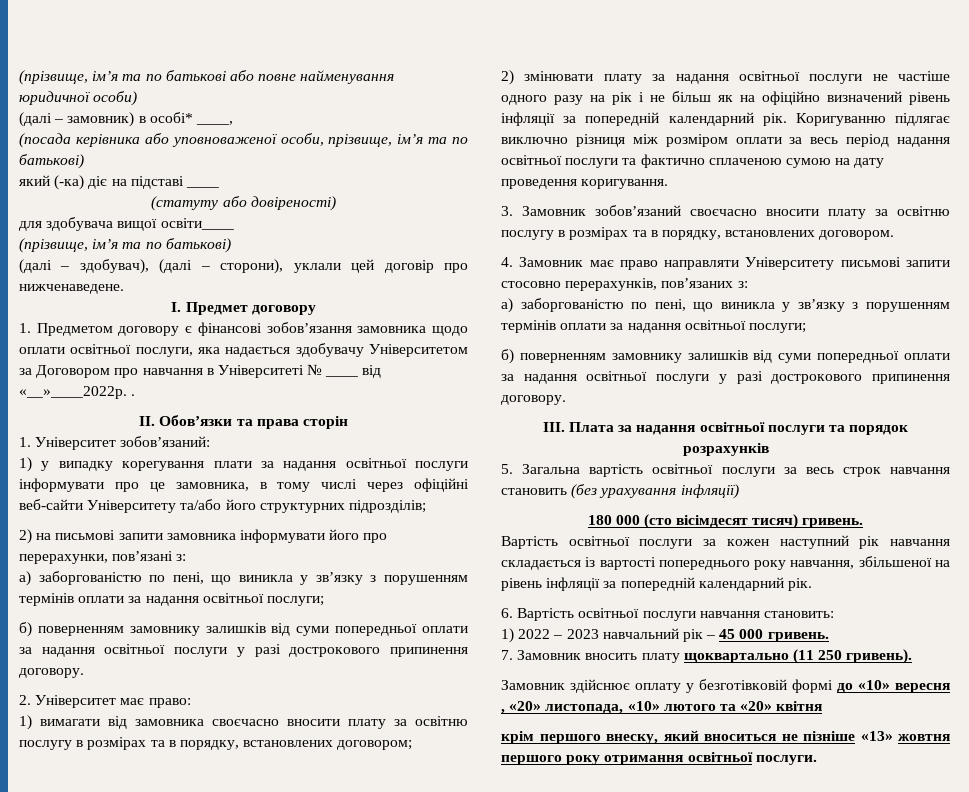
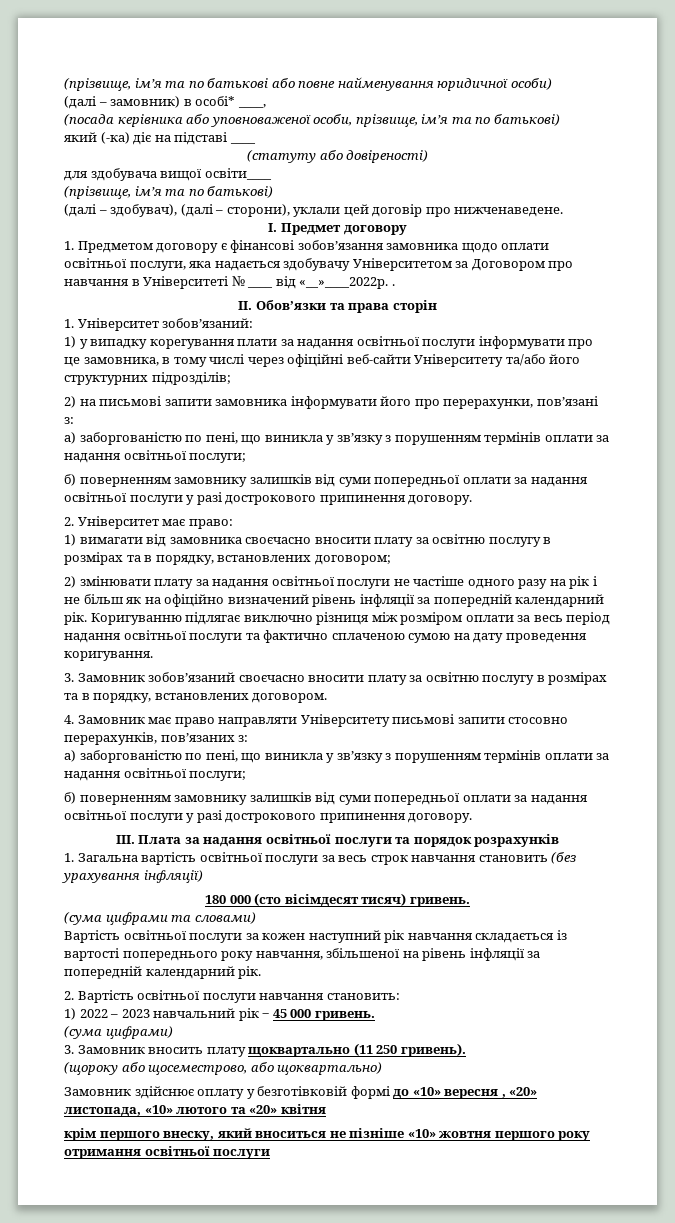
[501,464,513,474] 5. -> [64,853,74,862] 1.
(864, 523) none -> [64,912,256,925] // (сума цифрами та словами)
[501,608,513,618] 6. -> [64,991,74,1000] 2.
[501,650,513,660] 7. -> [64,1026,173,1039] [64,1045,74,1054] (сума цифрами) // 3.
(913, 656) none -> [64,1062,383,1075] // (щороку або щосеместрово, або щоквартально)
[860,731,893,741] «13» -> [407,1129,436,1138] «10»
[755,755,817,765] послуги. -> [213,1149,271,1159] послуги

